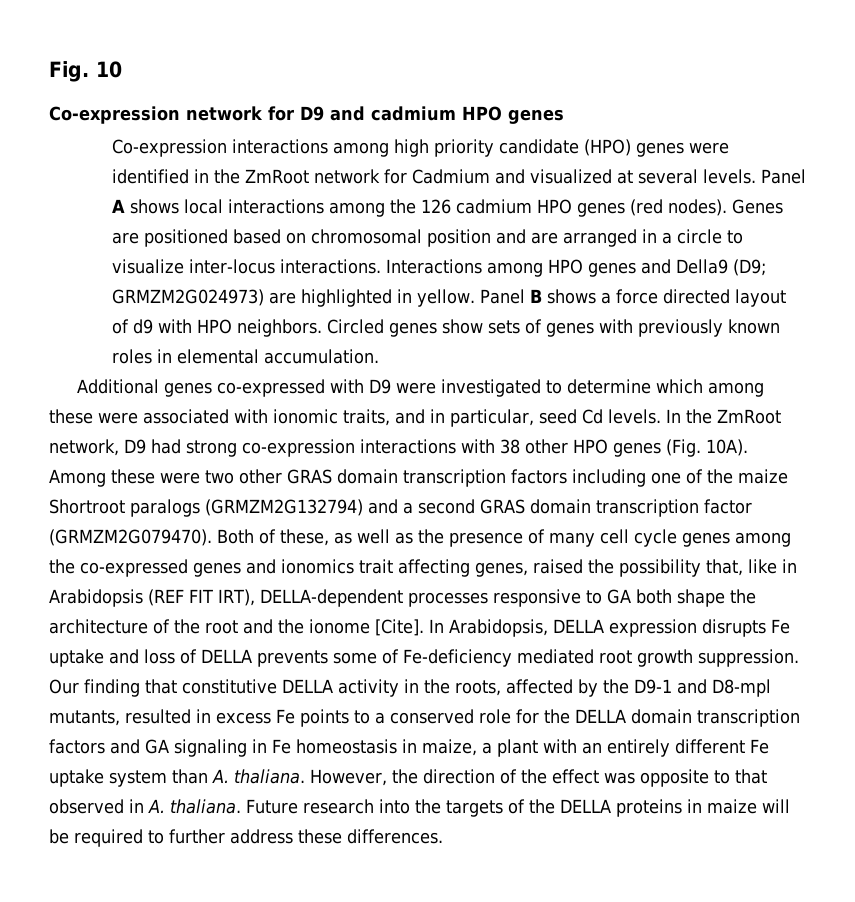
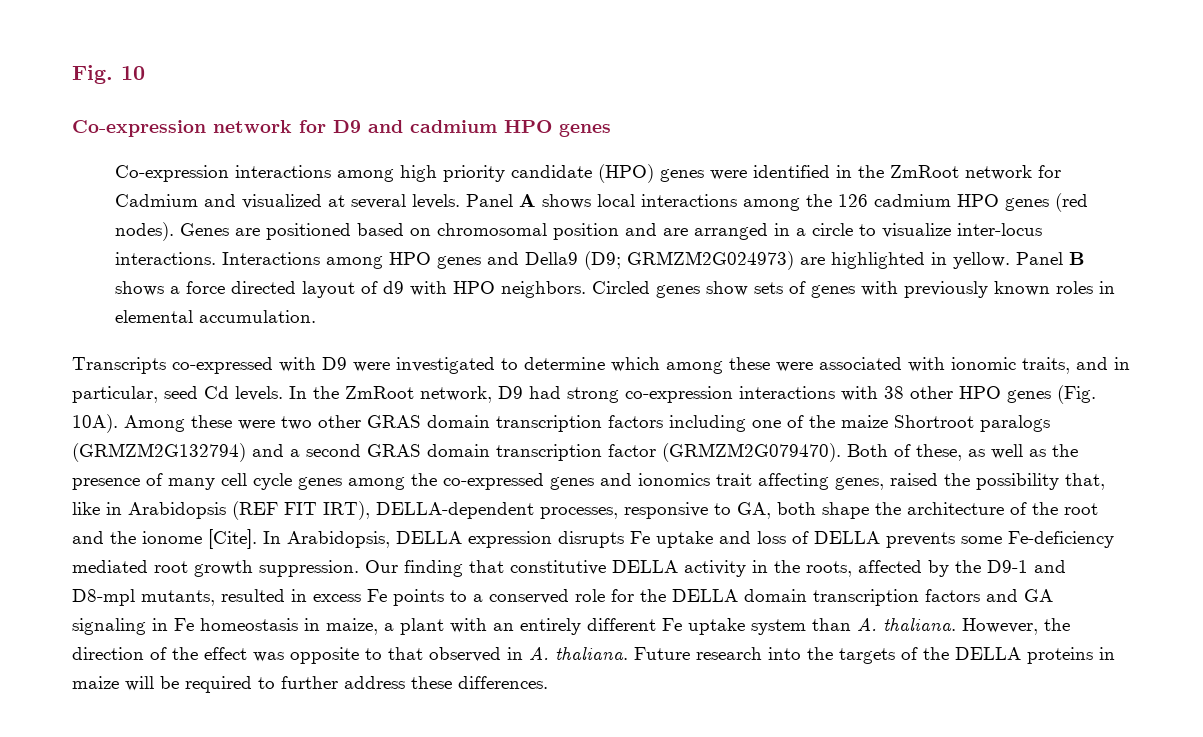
[77,379,213,397] Additional genes -> [72,357,166,374] Transcripts
[407,592,488,607] processes -> [540,507,618,519] processes,
[606,589,631,604] GA -> [737,502,771,519] GA,
[382,649,399,664] of -> (1002, 540) none

